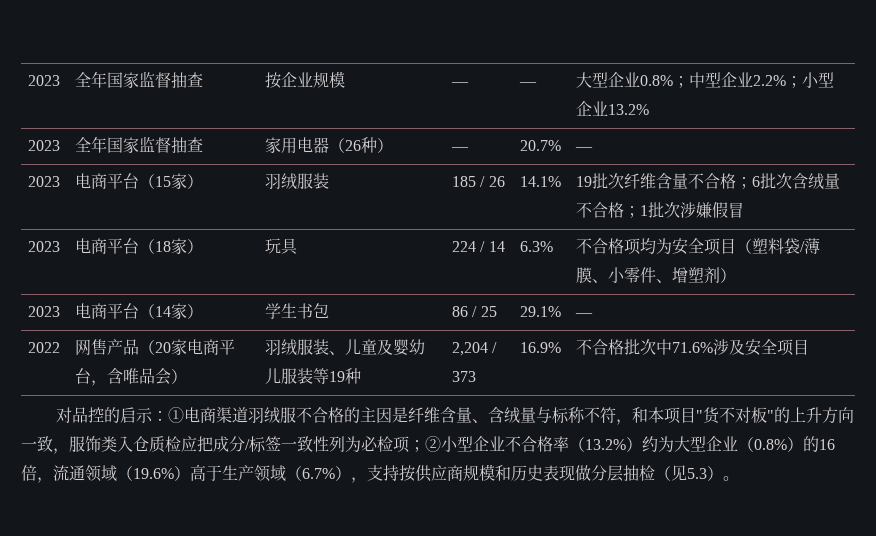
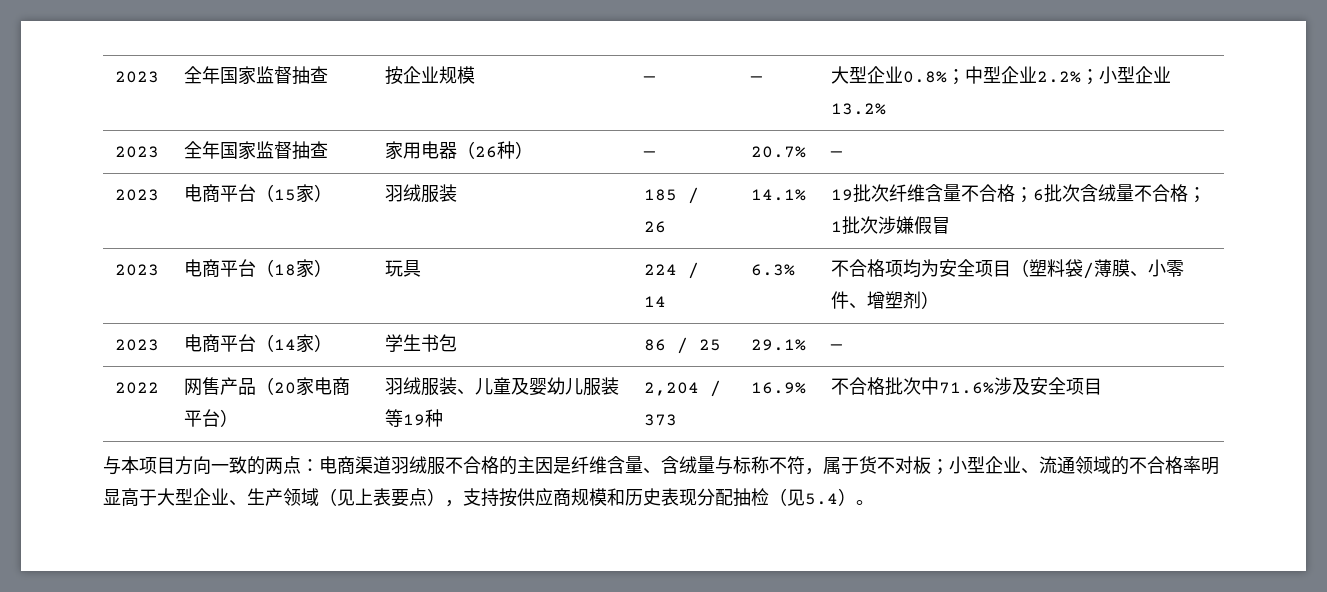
[91,368,172,386] ，含唯品会 -> (221, 418) none
[55,407,184,423] 对品控的启示：① -> [103,456,319,475] 与本项目方向一致的两点：
[631,407,854,424] [21,436,835,454] [21,464,335,483] 和本项目"货不对板"的上升方向一致，服饰类入仓质检应把成分/标签一致性列为必检项；②小型企业不合格率（13.2%）约为大型企业（0.8%）的16倍，流通领域（19.6%）高于生产领域（6.7% -> [823,456,1219,475] [103,488,427,507] 属于货不对板；小型企业、流通领域的不合格率明显高于大型企业、生产领域（见上表要点
[575,465,623,482] 做分层 -> [697,488,733,506] 分配
[687,468,707,479] 5.3 -> [805,493,838,505] 5.4

